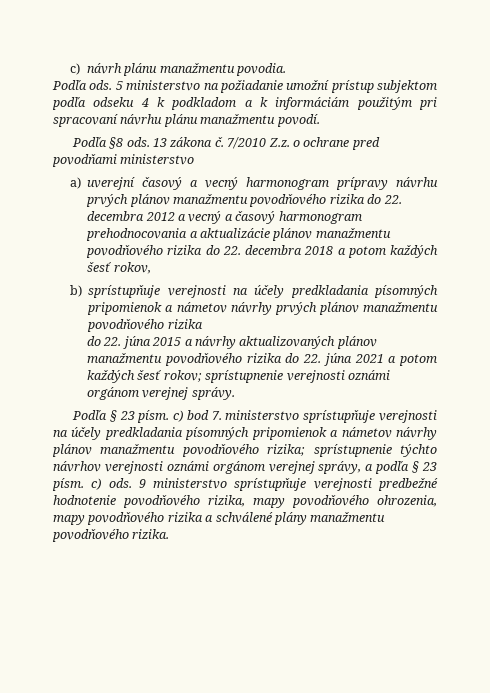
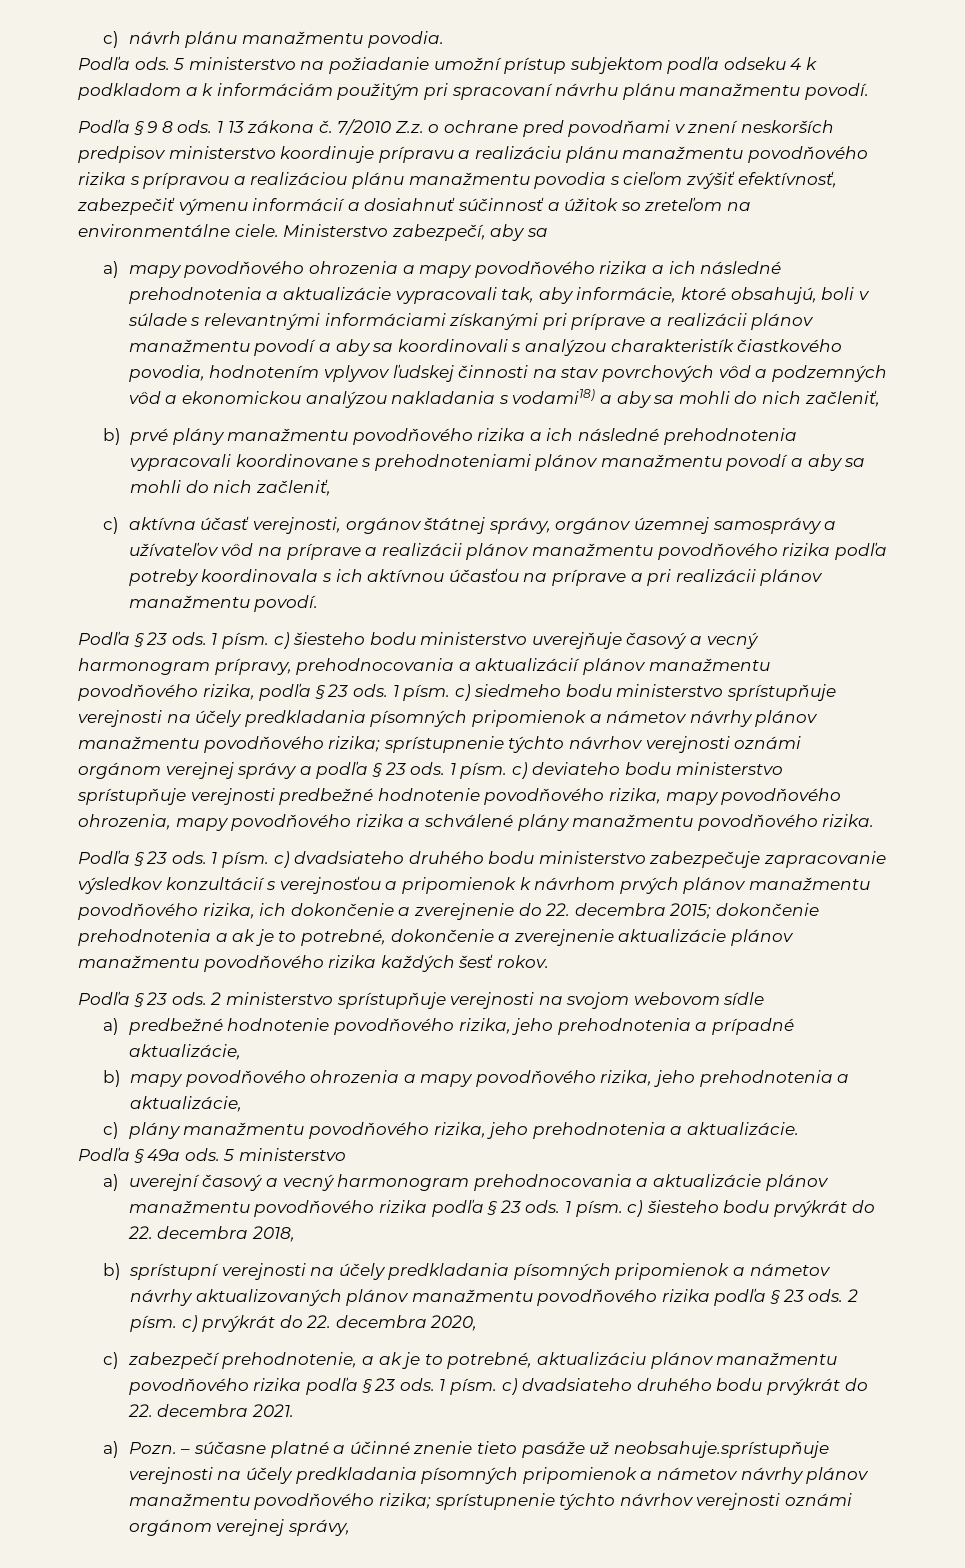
[109,137,150,149] §8 ods. -> [133,120,223,135] § 9 8 ods. 1
[120,154,195,165] [70,177,438,190] [86,194,402,207] [87,211,362,224] [86,228,391,241] [86,245,438,258] [87,262,151,274] [70,285,438,298] [87,302,438,315] [87,319,203,332] [87,336,377,349] [87,353,438,366] [87,370,390,383] [87,387,235,400] [71,410,222,423] ministerstvo // a) uverejní časový a vecný harmonogram prípravy návrhu prvých plánov manažmentu povodňového rizika do 22. decembra 2012 a vecný a časový harmonogram prehodnocovania a aktualizácie plánov manažmentu povodňového rizika do 22. decembra 2018 a potom každých šesť rokov, // b) sprístupňuje verejnosti na účely predkladania písomných pripomienok a námetov návrhy prvých plánov manažmentu povodňového rizika // do 22. júna 2015 a návrhy aktualizovaných plánov manažmentu povodňového rizika do 22. júna 2021 a potom každých šesť rokov; sprístupnenie verejnosti oznámi orgánom verejnej správy. // Podľa § 23 písm. c) bod 7. -> [674,120,835,133] [78,146,868,163] [78,171,838,189] [77,197,751,215] [78,224,548,241] [103,261,782,278] [128,287,870,304] [127,313,815,330] [128,339,843,356] [128,364,887,382] [128,389,880,408] [103,428,797,445] [129,454,866,471] [129,479,331,496] [103,516,837,534] [128,542,887,560] [128,568,824,586] [128,595,319,612] [78,631,759,649] [78,658,770,675] [78,683,612,701] v znení neskorších predpisov ministerstvo koordinuje prípravu a realizáciu plánu manažmentu povodňového rizika s prípravou a realizáciou plánu manažmentu povodia s cieľom zvýšiť efektívnosť, zabezpečiť výmenu informácií a dosiahnuť súčinnosť a úžitok so zreteľom na environmentálne ciele. Ministerstvo zabezpečí, aby sa // a) mapy povodňového ohrozenia a mapy povodňového rizika a ich následné prehodnotenia a aktualizácie vypracovali tak, aby informácie, ktoré obsahujú, boli v súlade s relevantnými informáciami získanými pri príprave a realizácii plánov manažmentu povodí a aby sa koordinovali s analýzou charakteristík čiastkového povodia, hodnotením vplyvov ľudskej činnosti na stav povrchových vôd a podzemných vôd a ekonomickou analýzou nakladania s vodami18) a aby sa mohli do nich začleniť, // b) prvé plány manažmentu povodňového rizika a ich následné prehodnotenia vypracovali koordinovane s prehodnoteniami plánov manažmentu povodí a aby sa mohli do nich začleniť, // c) aktívna účasť verejnosti, orgánov štátnej správy, orgánov územnej samosprávy a užívateľov vôd na príprave a realizácii plánov manažmentu povodňového rizika podľa potreby koordinovala s ich aktívnou účasťou na príprave a pri realizácii plánov manažmentu povodí. // Podľa § 23 ods. 1 písm. c) šiesteho bodu ministerstvo uverejňuje časový a vecný harmonogram prípravy, prehodnocovania a aktualizácií plánov manažmentu povodňového rizika, podľa § 23 ods. 1 písm. c) siedmeho bodu
[318,461,362,474] správy, -> [237,762,298,779] správy
[52,478,146,491] písm. c) ods. 9 -> [410,762,672,779] ods. 1 písm. c) deviateho bodu
(170, 534) none -> [78,850,887,868] [78,876,870,894] [78,903,819,920] [78,929,794,946] [78,954,549,972] [78,991,765,1009] [103,1018,794,1035] [128,1044,241,1060] [103,1070,850,1087] [129,1096,242,1112] [103,1122,799,1139] [78,1147,346,1163] [103,1174,829,1191] [128,1199,875,1217] [127,1226,296,1242] [103,1263,831,1280] [129,1288,858,1306] [129,1315,478,1332] [103,1352,838,1369] [128,1377,868,1395] [127,1404,295,1417] [103,1441,829,1458] [128,1467,870,1484] [128,1493,852,1510] [128,1519,351,1536] // Podľa § 23 ods. 1 písm. c) dvadsiateho druhého bodu ministerstvo zabezpečuje zapracovanie výsledkov konzultácií s verejnosťou a pripomienok k návrhom prvých plánov manažmentu povodňového rizika, ich dokončenie a zverejnenie do 22. decembra 2015; dokončenie prehodnotenia a ak je to potrebné, dokončenie a zverejnenie aktualizácie plánov manažmentu povodňového rizika každých šesť rokov. // Podľa § 23 ods. 2 ministerstvo sprístupňuje verejnosti na svojom webovom sídle // a) predbežné hodnotenie povodňového rizika, jeho prehodnotenia a prípadné aktualizácie, // b) mapy povodňového ohrozenia a mapy povodňového rizika, jeho prehodnotenia a aktualizácie, // c) plány manažmentu povodňového rizika, jeho prehodnotenia a aktualizácie. // Podľa § 49a ods. 5 ministerstvo // a) uverejní časový a vecný harmonogram prehodnocovania a aktualizácie plánov manažmentu povodňového rizika podľa § 23 ods. 1 písm. c) šiesteho bodu prvýkrát do 22. decembra 2018, // b) sprístupní verejnosti na účely predkladania písomných pripomienok a námetov návrhy aktualizovaných plánov manažmentu povodňového rizika podľa § 23 ods. 2 písm. c) prvýkrát do 22. decembra 2020, // c) zabezpečí prehodnotenie, a ak je to potrebné, aktualizáciu plánov manažmentu povodňového rizika podľa § 23 ods. 1 písm. c) dvadsiateho druhého bodu prvýkrát do 22. decembra 2021. // a) Pozn. – súčasne platné a účinné znenie tieto pasáže už neobsahuje.sprístupňuje verejnosti na účely predkladania písomných pripomienok a námetov návrhy plánov manažmentu povodňového rizika; sprístupnenie týchto návrhov verejnosti oznámi orgánom verejnej správy,

